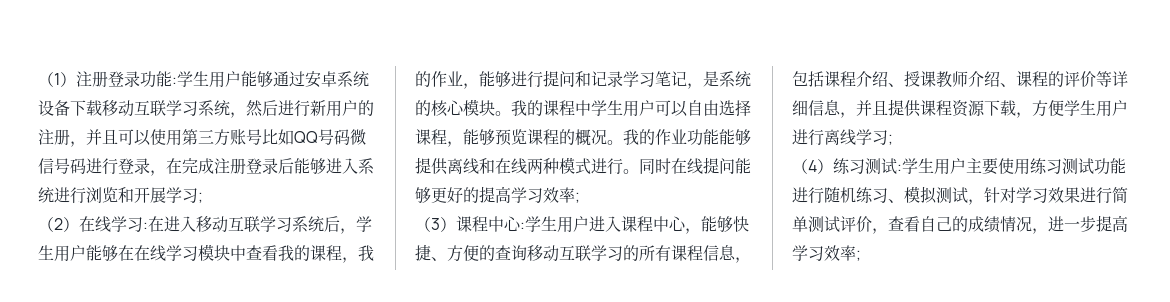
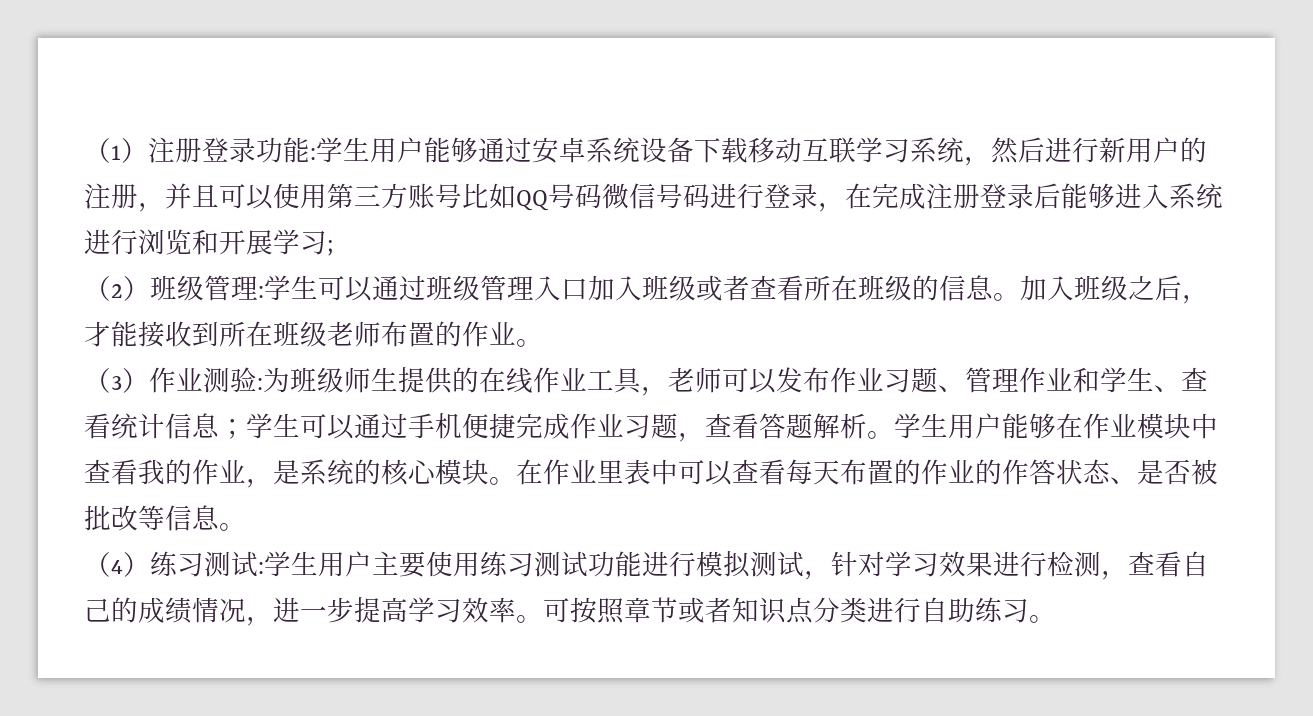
[79,216,356,234] 在线学习:在进入移动互联学习系统后， -> [150,275,1209,304] [84,321,543,347] [84,367,1208,396] [84,413,894,442] 班级管理:学生可以通过班级管理入口加入班级或者查看所在班级的信息。加入班级之后，才能接收到所在班级老师布置的作业。 // （3）作业测验:为班级师生提供的在线作业工具，老师可以发布作业习题、管理作业和学生、查看统计信息；学生可以通过手机便捷完成作业习题，查看答题解析。
[134,245,198,261] 在线学习 -> [1083,413,1137,439] 作业
[310,245,374,263] [415,70,687,89] 课程，我的作业，能够进行提问和记录学习笔记 -> [192,459,246,485] 作业
[511,100,751,117] [415,129,751,147] [415,157,751,175] [415,186,580,204] [415,216,749,234] [415,244,751,263] [792,71,1128,88] [792,99,1128,118] [792,129,893,146] 我的课程中学生用户可以自由选择课程，能够预览课程的概况。我的作业功能能够提供离线和在线两种模式进行。同时在线提问能够更好的提高学习效率; // （3）课程中心:学生用户进入课程中心，能够快捷、方便的查询移动互联学习的所有课程信息，包括课程介绍、授课教师介绍、课程的评价等详细信息，并且提供课程资源下载，方便学生用户进行离线学习; -> [516,459,1218,486] [84,505,246,531] 在作业里表中可以查看每天布置的作业的作答状态、是否被批改等信息。
[824,187,904,203] 随机练习、 -> (696, 564) none
[1112,187,1128,203] [792,216,872,232] 简单测试评价 -> [1047,551,1101,577] 检测
[856,250,861,261] ; -> [516,597,1056,624] 。可按照章节或者知识点分类进行自助练习。

